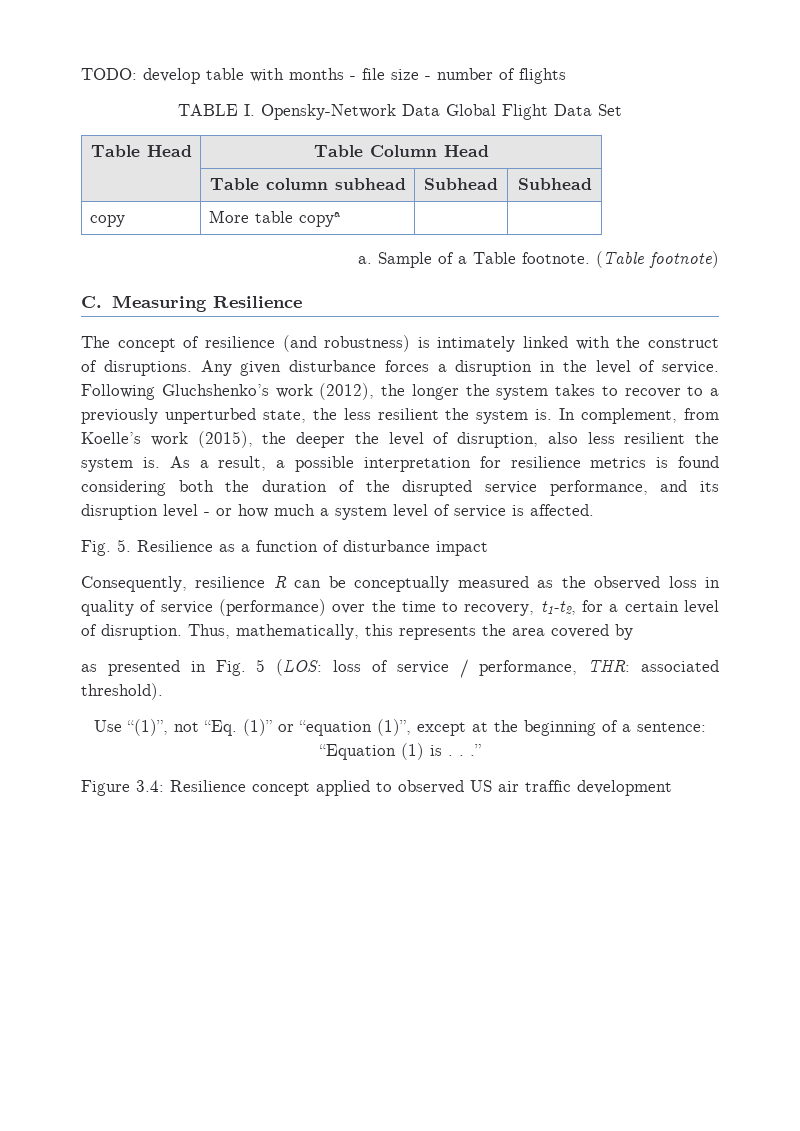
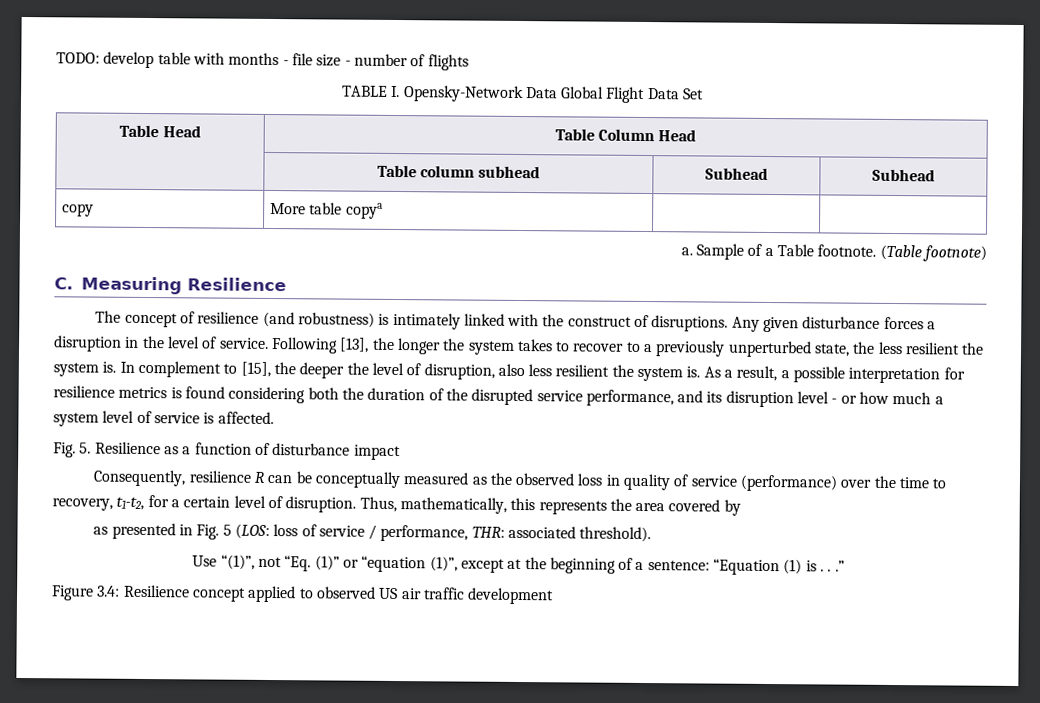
[161,383,375,400] Gluchshenko’s work (2012), -> [339,337,370,353] [13],
[581,408,720,424] [81,431,253,448] complement, from Koelle’s work (2015), -> [137,360,271,378] complement to [15],

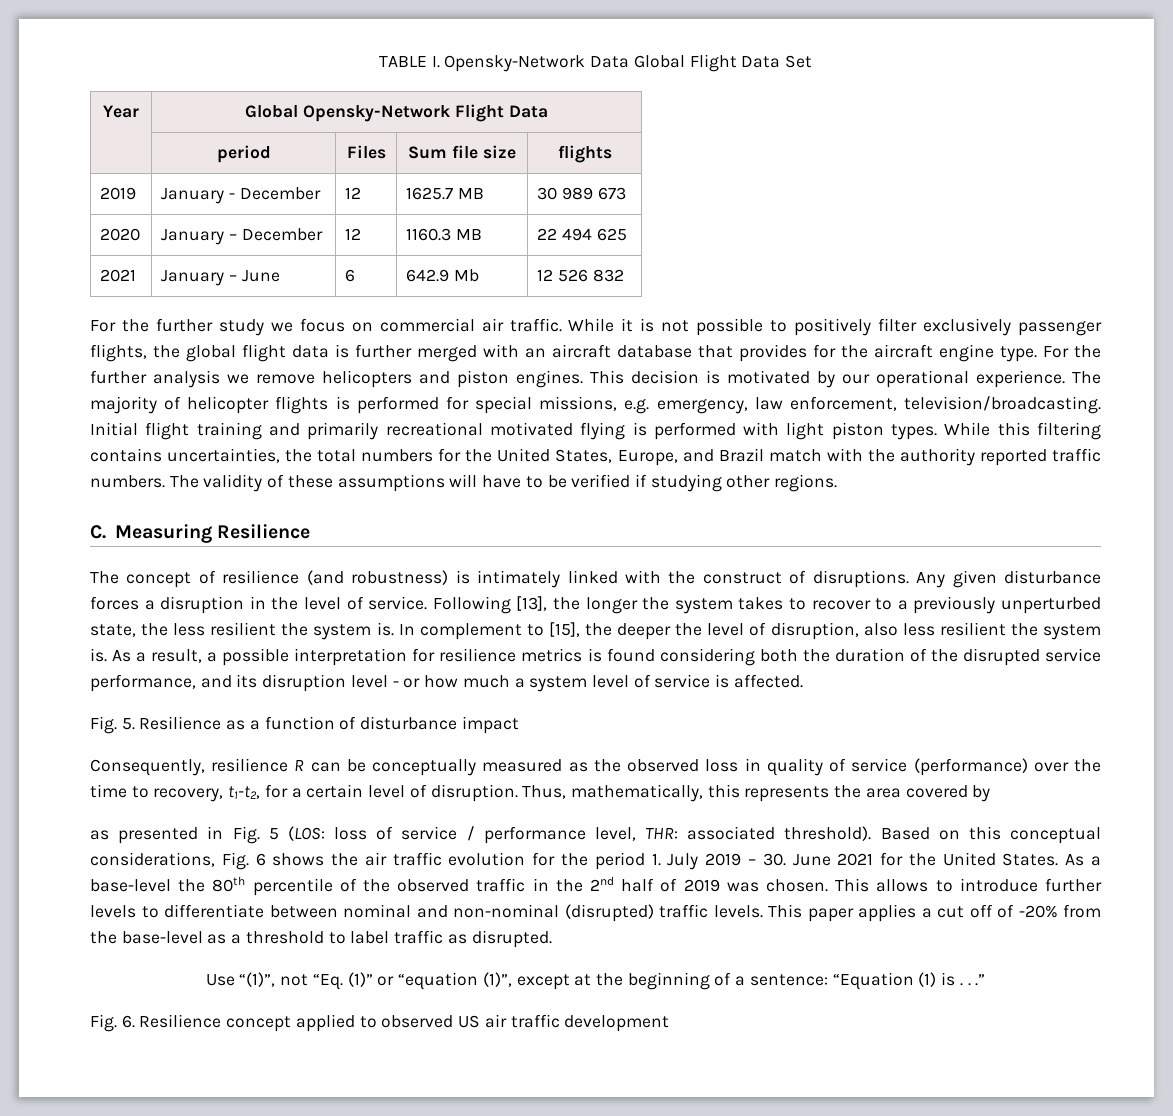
[56,51,469,71] TODO: develop table with months - file size - number of flights // -> (378, 61) none
[119,124,201,138] [554,128,697,142] [376,164,541,179] [705,167,768,180] [872,168,935,182] [62,203,95,217] [270,202,383,219] [680,243,988,262] Table Head | Table Column Head // | Table column subhead | Subhead | Subhead // copy | More table copya | | // a. Sample of a Table footnote. (Table footnote) -> [103,105,139,118] [245,104,548,122] [216,145,271,163] [346,145,386,159] [408,145,516,159] [557,145,612,163] [100,187,137,200] [161,187,321,204] [345,187,362,199] [406,187,484,200] [537,187,626,200] [100,228,141,241] [161,228,323,245] [345,228,362,240] [406,228,482,241] [537,228,627,241] [100,269,137,282] [161,270,280,286] [345,269,356,282] [406,269,479,282] [537,269,624,282] [90,318,1102,336] [90,344,1101,362] [90,370,1101,388] [90,396,1101,414] [90,422,1101,440] [90,448,1101,466] [90,474,838,492] Year | Global Opensky-Network Flight Data // | period | Files | Sum file size | flights // 2019 | January - December | 12 | 1625.7 MB | 30 989 673 // 2020 | January – December | 12 | 1160.3 MB | 22 494 625 // 2021 | January – June | 6 | 642.9 Mb | 12 526 832 // For the further study we focus on commercial air traffic. While it is not possible to positively filter exclusively passenger flights, the global flight data is further merged with an aircraft database that provides for the aircraft engine type. For the further analysis we remove helicopters and piston engines. This decision is motivated by our operational experience. The majority of helicopter flights is performed for special missions, e.g. emergency, law enforcement, television/broadcasting. Initial flight training and primarily recreational motivated flying is performed with light piston types. While this filtering contains uncertainties, the total numbers for the United States, Europe, and Brazil match with the authority reported traffic numbers. The validity of these assumptions will have to be verified if studying other regions.
[380,524,469,542] performance, -> [483,826,636,844] performance level,
(652, 534) none -> [880,826,1101,844] [90,852,1101,870] [90,876,1103,896] [90,904,1101,922] [90,930,552,948] Based on this conceptual considerations, Fig. 6 shows the air traffic evolution for the period 1. July 2019 – 30. June 2021 for the United States. As a base-level the 80th percentile of the observed traffic in the 2nd half of 2019 was chosen. This allows to introduce further levels to differentiate between nominal and non-nominal (disrupted) traffic levels. This paper applies a cut off of -20% from the base-level as a threshold to label traffic as disrupted.
[51,585,121,601] Figure 3.4: -> [90,1014,135,1032] Fig. 6.

